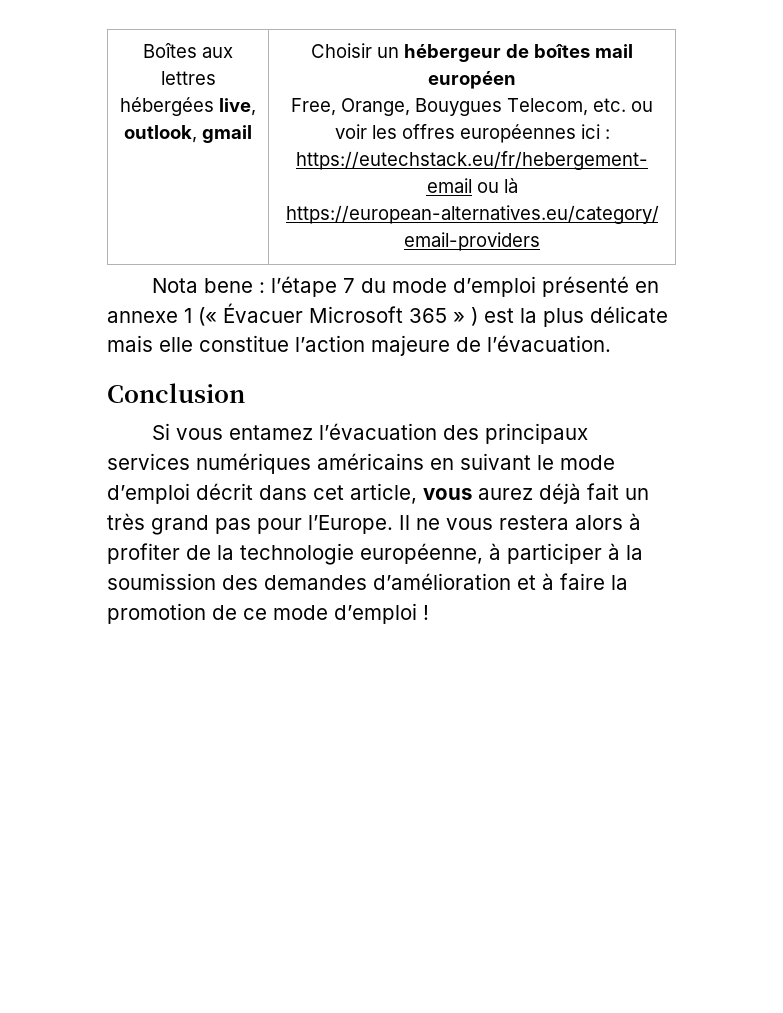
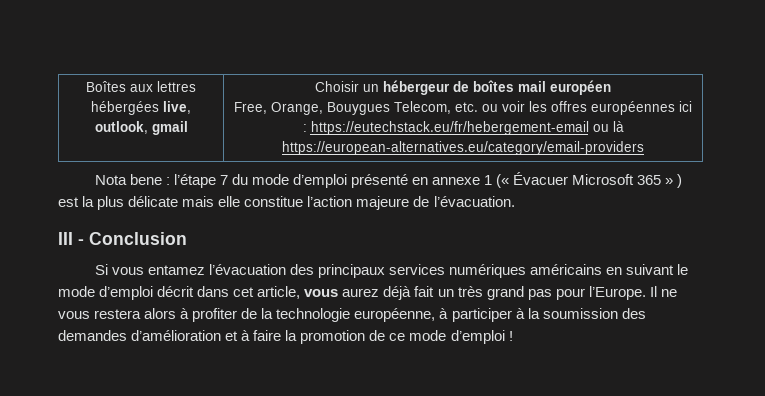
(611, 343) none -> [58,232,84,245] III -

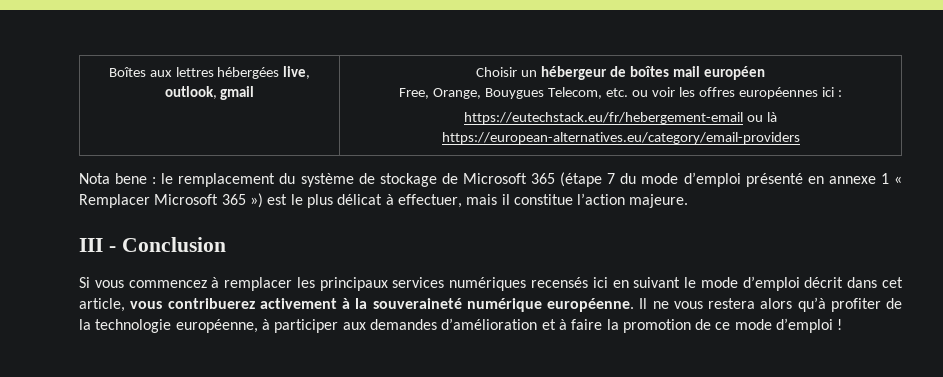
(307, 128) none -> (842, 93) //
[173,174,216,188] l’étape -> [161,172,603,187] le remplacement du système de stockage de Microsoft 365 (étape
[496,172,683,188] [58,196,515,210] (« Évacuer Microsoft 365 » ) est la plus délicate mais elle constitue l’action majeure de l’évacuation. -> [893,176,902,184] [79,193,689,208] « Remplacer Microsoft 365 ») est le plus délicat à effectuer, mais il constitue l’action majeure.
[147,264,314,275] entamez l’évacuation des -> [128,277,315,291] commencez à remplacer les
[529,264,602,275] américains -> [531,277,608,288] recensés ici
[342,286,646,300] aurez déjà fait un très grand pas pour l’Europe. -> [167,298,634,312] contribuerez activement à la souveraineté numérique européenne.
[180,308,190,319] à -> [797,297,826,312] qu’à
[515,308,646,319] à la soumission des -> [342,322,366,330] aux

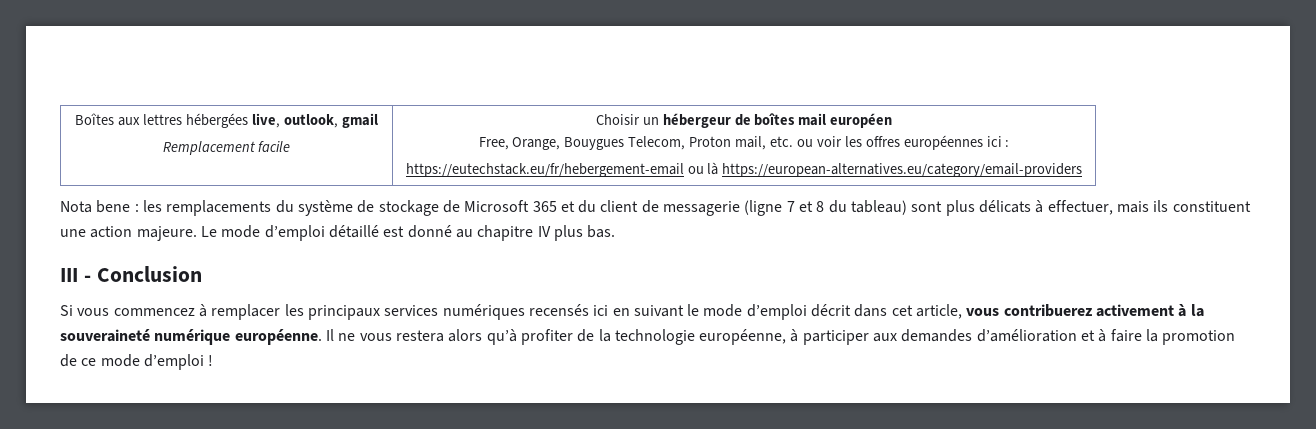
(255, 93) none -> [162,141,291,155] // Remplacement facile
(603, 93) none -> [689,136,767,150] Proton mail,
[161,173,276,187] le remplacement -> [142,200,272,216] les remplacements
[560,172,902,187] [79,193,689,208] (étape 7 du mode d’emploi présenté en annexe 1 « Remplacer Microsoft 365 ») est le plus délicat à effectuer, mais il constitue l’action majeure. -> [560,200,1251,216] [60,225,616,241] et du client de messagerie (ligne 7 et 8 du tableau) sont plus délicats à effectuer, mais ils constituent une action majeure. Le mode d’emploi détaillé est donné au chapitre IV plus bas.

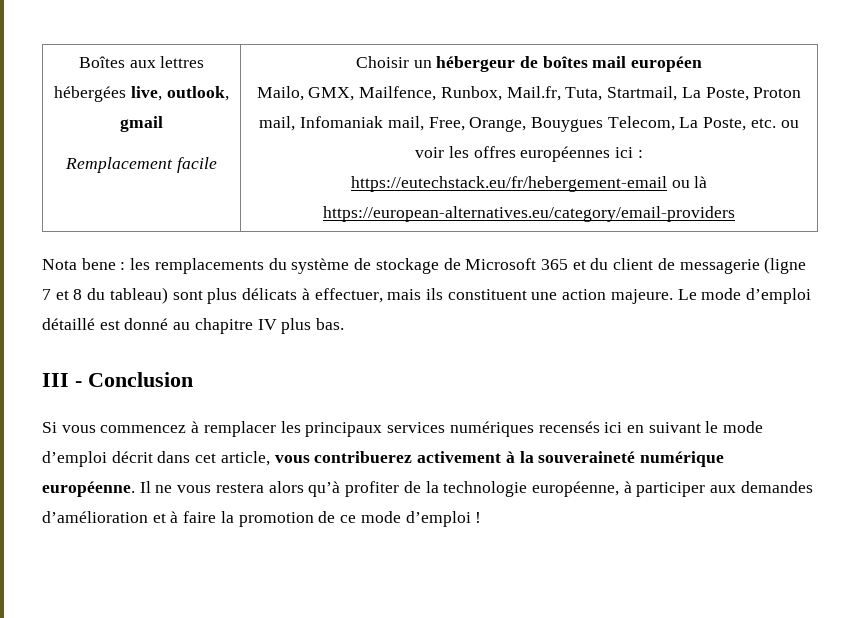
(893, 120) none -> [256,86,802,101] [259,116,424,131] Mailo, GMX, Mailfence, Runbox, Mail.fr, Tuta, Startmail, La Poste, Proton mail, Infomaniak mail,
[689,136,767,150] Proton mail, -> [679,117,747,131] La Poste,

